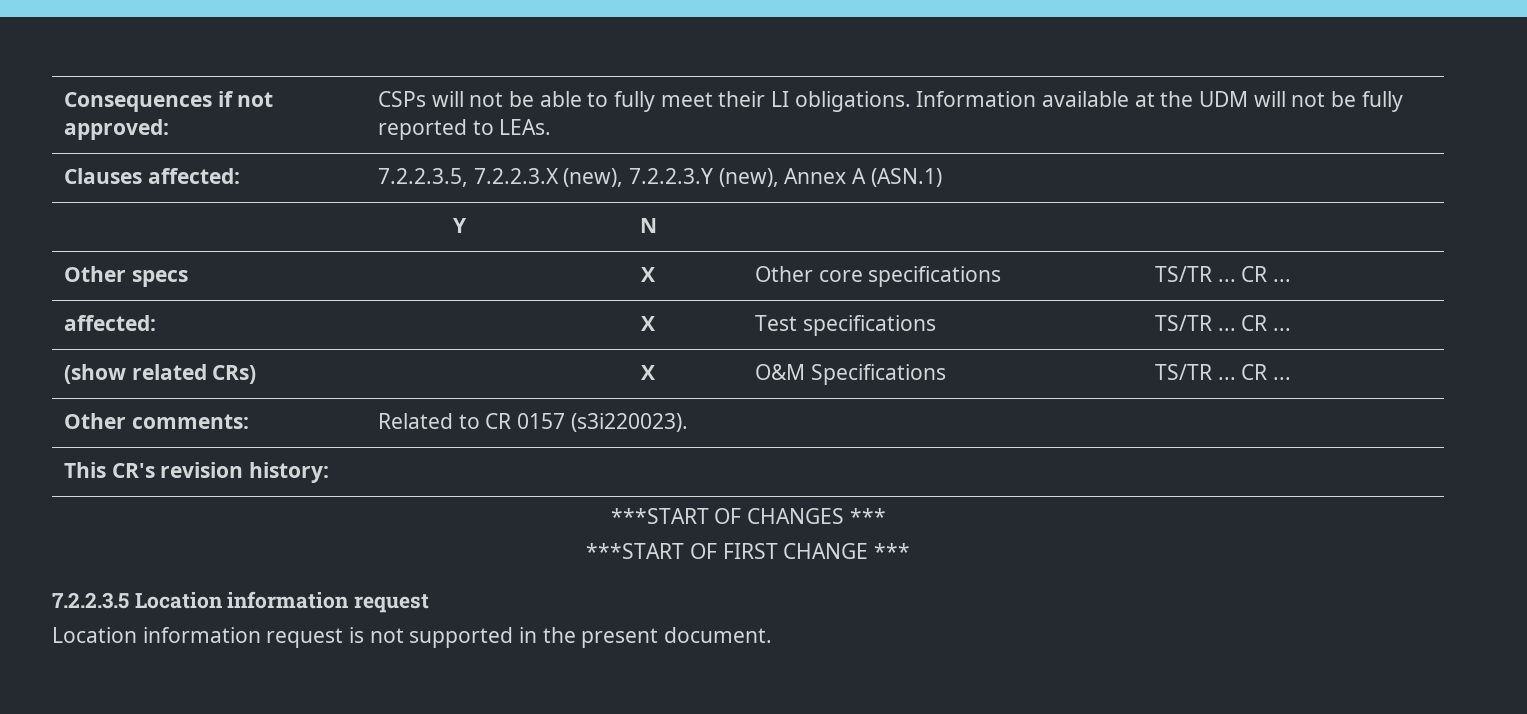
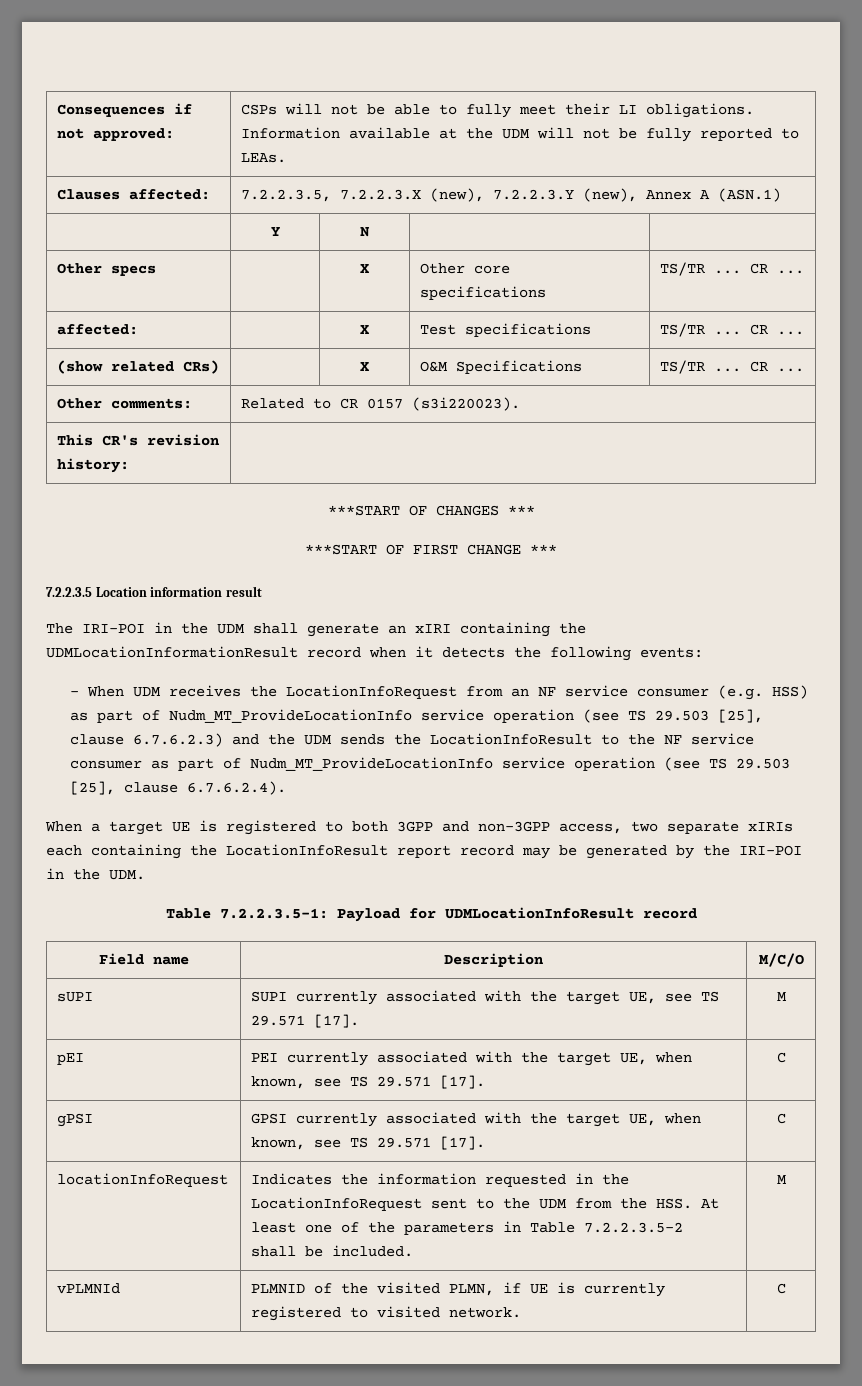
[354,594,430,613] [52,627,773,648] request // Location information request is not supported in the present document. -> [225,586,262,597] [46,622,586,637] [46,646,703,661] [70,685,809,700] [70,709,764,723] [70,733,755,747] [70,757,791,771] [70,781,287,795] [45,820,793,835] [46,844,802,859] [46,868,145,880] [165,907,697,922] [98,953,189,965] [444,953,544,967] [758,953,804,967] [57,992,94,1002] [251,990,720,1005] [251,1014,360,1028] [776,992,787,1001] [57,1053,85,1065] [251,1051,693,1066] [251,1075,486,1089] [776,1052,786,1063] [57,1113,94,1127] [251,1112,702,1127] [251,1136,486,1150] [776,1113,786,1124] [57,1173,229,1187] [251,1173,630,1187] [251,1197,720,1211] [251,1221,684,1235] [251,1245,414,1257] [776,1175,787,1184] [57,1283,121,1294] [251,1282,666,1297] [251,1306,522,1321] [776,1283,786,1294] result // The IRI-POI in the UDM shall generate an xIRI containing the UDMLocationInformationResult record when it detects the following events: // - When UDM receives the LocationInfoRequest from an NF service consumer (e.g. HSS) as part of Nudm_MT_ProvideLocationInfo service operation (see TS 29.503 [25], clause 6.7.6.2.3) and the UDM sends the LocationInfoResult to the NF service consumer as part of Nudm_MT_ProvideLocationInfo service operation (see TS 29.503 [25], clause 6.7.6.2.4). // When a target UE is registered to both 3GPP and non-3GPP access, two separate xIRIs each containing the LocationInfoResult report record may be generated by the IRI-POI in the UDM. // Table 7.2.2.3.5-1: Payload for UDMLocationInfoResult record // Field name | Description | M/C/O // sUPI | SUPI currently associated with the target UE, see TS 29.571 [17]. | M // pEI | PEI currently associated with the target UE, when known, see TS 29.571 [17]. | C // gPSI | GPSI currently associated with the target UE, when known, see TS 29.571 [17]. | C // locationInfoRequest | Indicates the information requested in the LocationInfoRequest sent to the UDM from the HSS. At least one of the parameters in Table 7.2.2.3.5-2 shall be included. | M // vPLMNId | PLMNID of the visited PLMN, if UE is currently registered to visited network. | C

